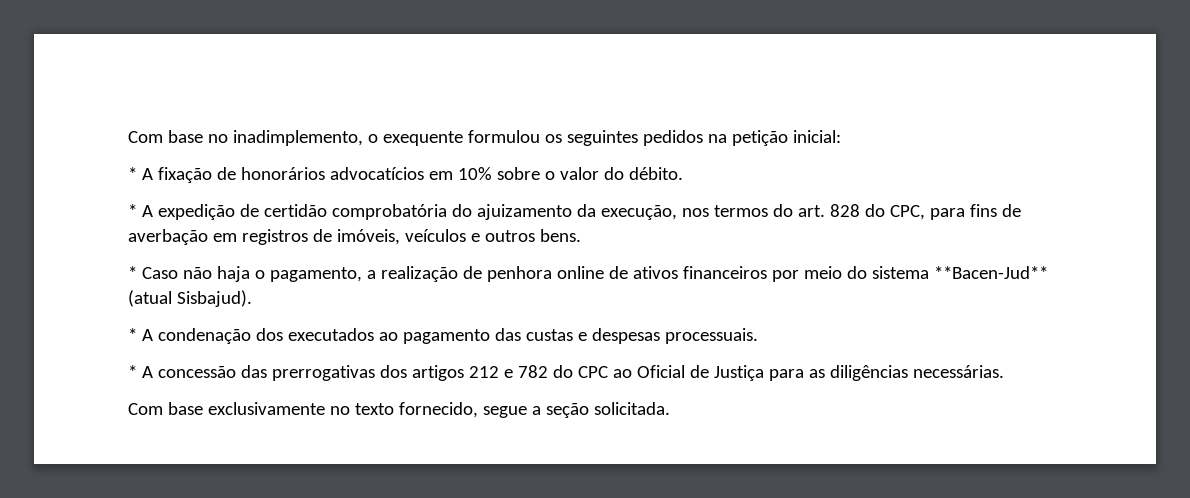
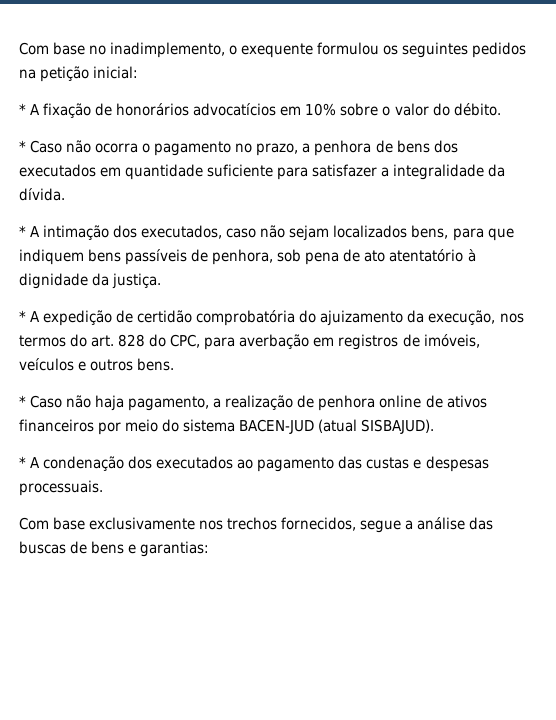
(683, 173) none -> [19,140,458,156] [19,164,506,180] [19,188,65,201] [19,225,514,241] [19,249,476,265] [19,273,162,289] // * Caso não ocorra o pagamento no prazo, a penhora de bens dos executados em quantidade suficiente para satisfazer a integralidade da dívida. // * A intimação dos executados, caso não sejam localizados bens, para que indiquem bens passíveis de penhora, sob pena de ato atentatório à dignidade da justiça.
[969,204,1021,217] fins de -> (236, 343) none
[254,270,265,279] o -> (125, 403) none
[933,266,1048,279] [128,290,252,307] **Bacen-Jud** (atual Sisbajud). -> [239,419,435,434] BACEN-JUD (atual SISBAJUD).
[128,365,1004,381] [128,402,670,418] * A concessão das prerrogativas dos artigos 212 e 782 do CPC ao Oficial de Justiça para as diligências necessárias. // Com base exclusivamente no texto fornecido, segue a seção solicitada. -> [19,517,494,533] [19,541,210,557] Com base exclusivamente nos trechos fornecidos, segue a análise das buscas de bens e garantias:

